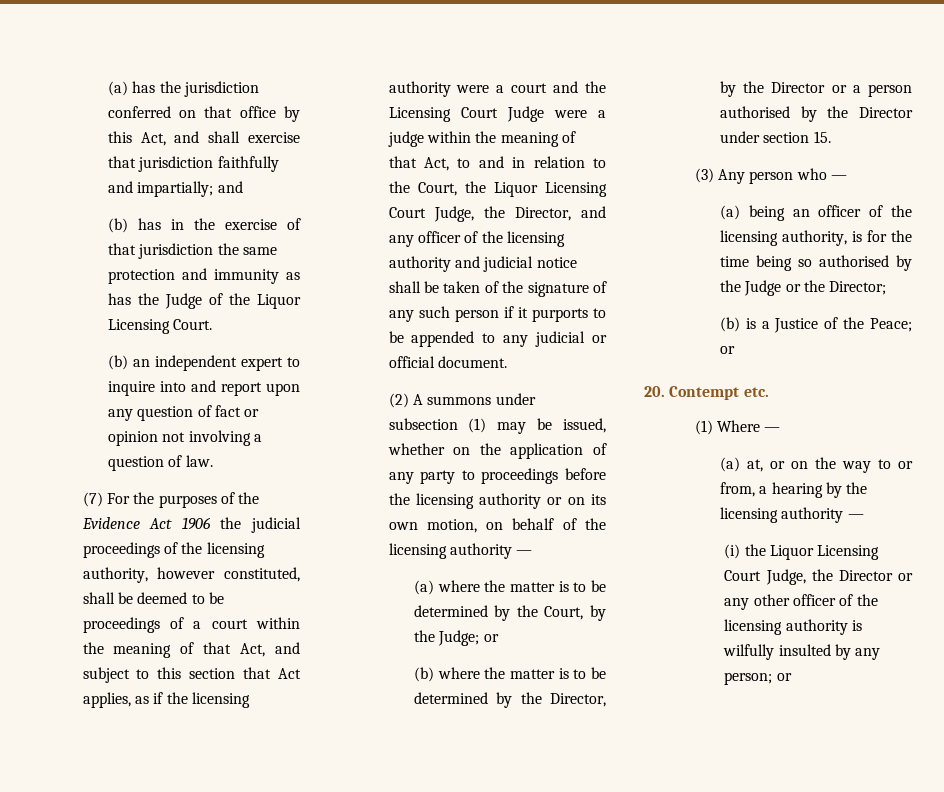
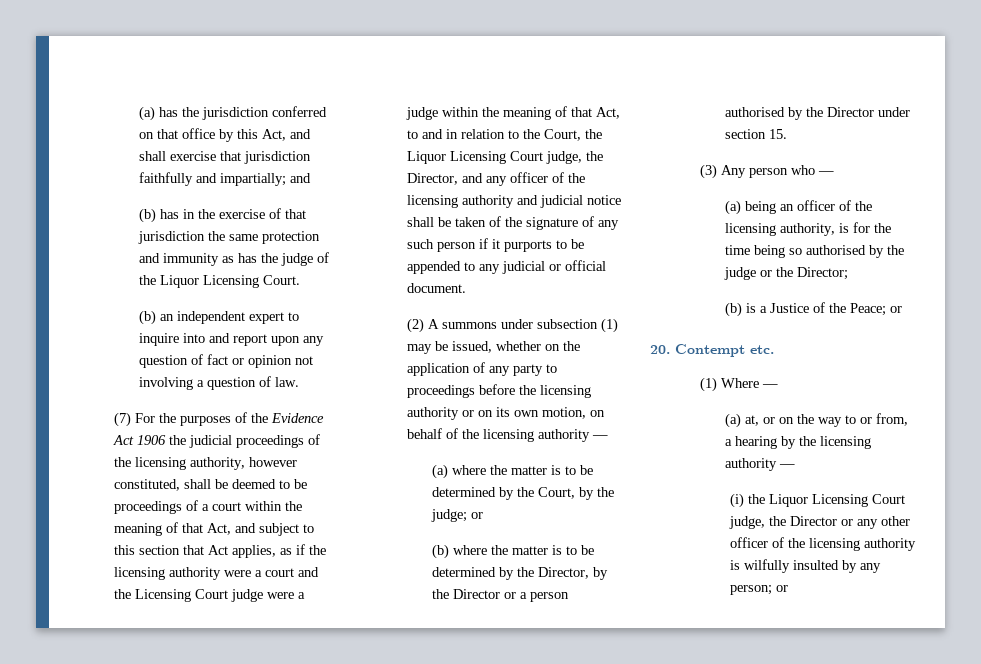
[164,293,202,309] Judge -> [281,253,314,266] judge
[506,106,544,122] Judge -> [231,589,264,602] judge
[433,206,474,222] Judge, -> [546,151,583,164] judge,
[438,630,480,646] Judge; -> [431,509,468,522] judge;
[744,280,782,296] Judge -> [724,267,757,280] judge
[765,569,806,585] Judge, -> [729,516,766,529] judge,

